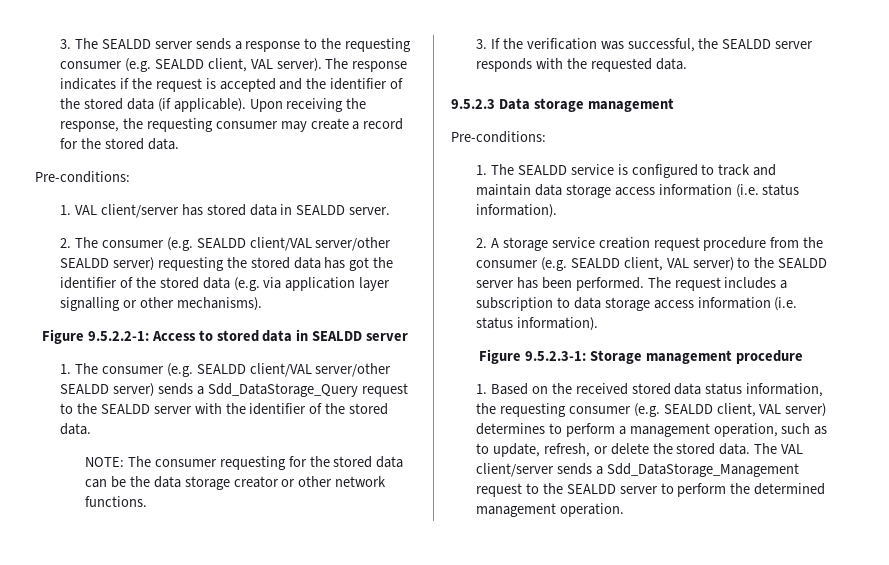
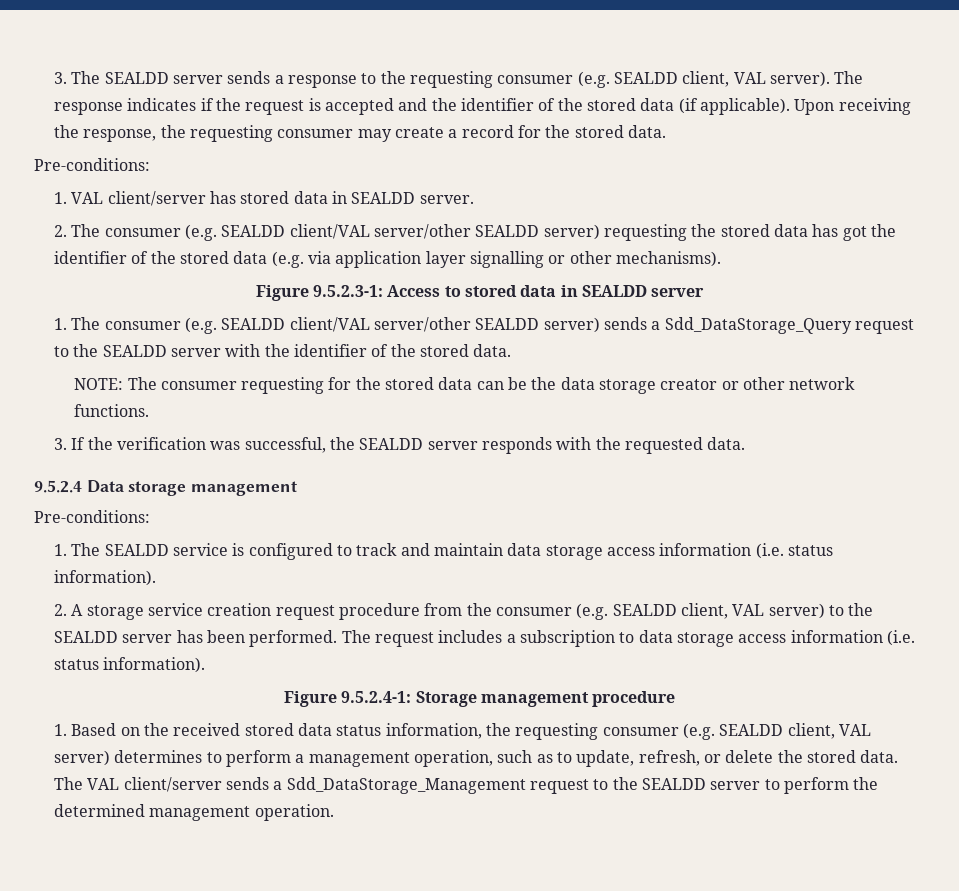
[87,331,149,341] 9.5.2.2-1: -> [313,285,384,297] 9.5.2.3-1:
[451,99,495,109] 9.5.2.3 -> [34,480,82,493] 9.5.2.4
[525,351,587,361] 9.5.2.3-1: -> [341,691,412,703] 9.5.2.4-1:

